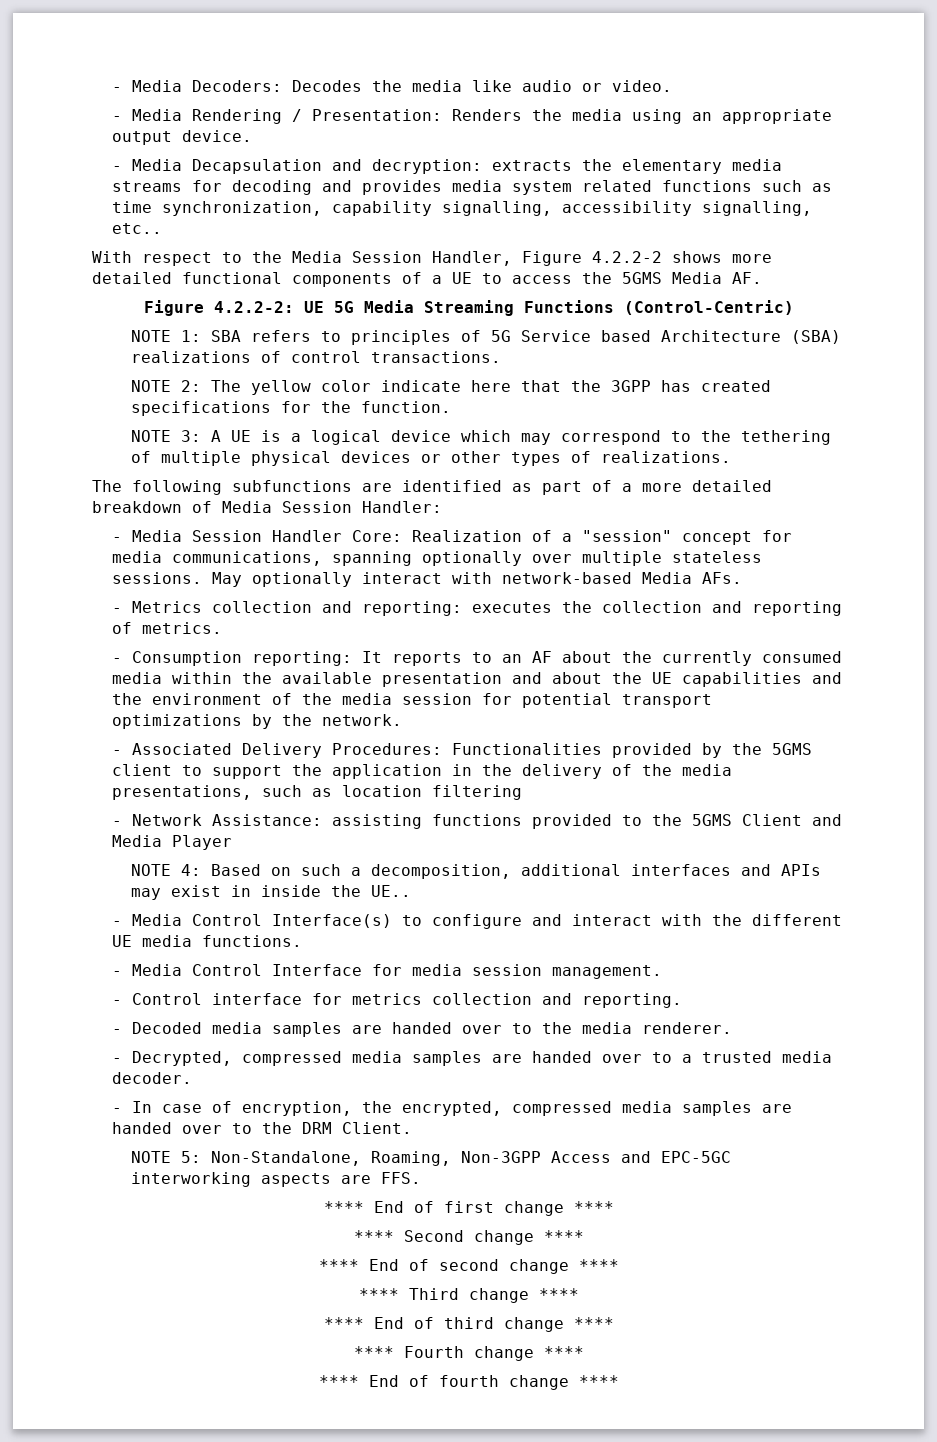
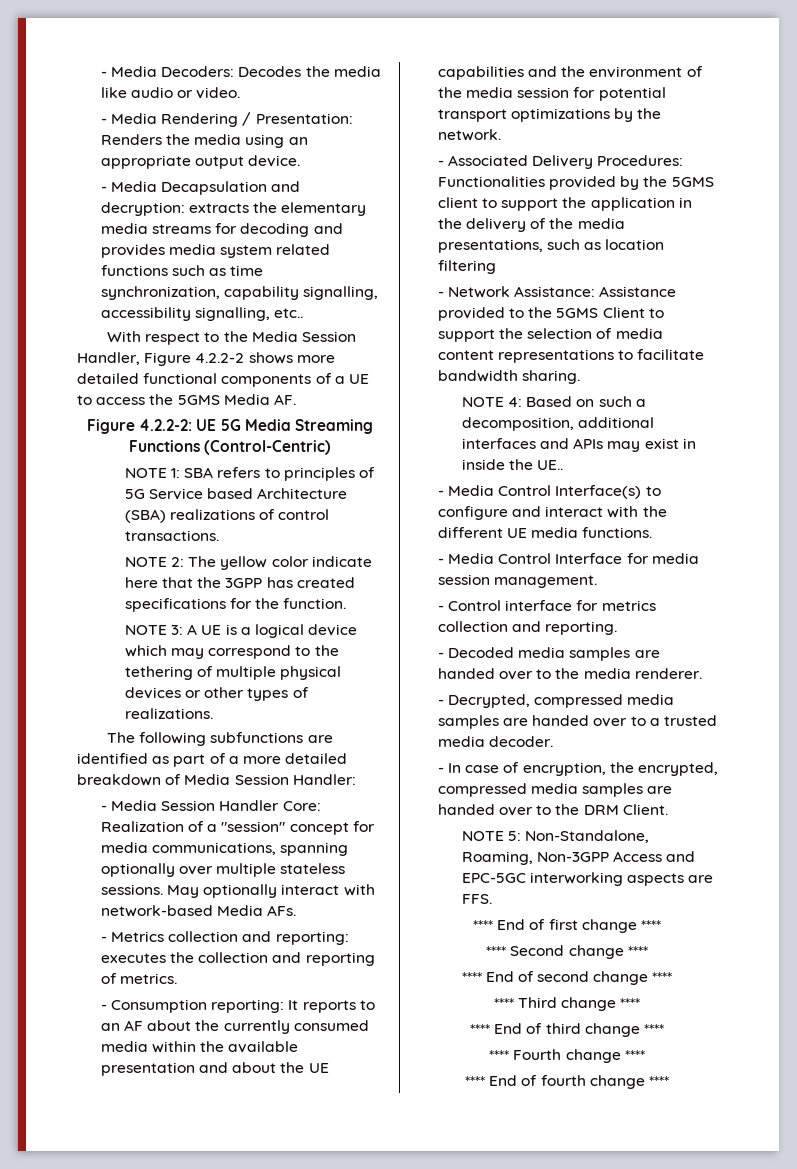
[331,814,522,829] assisting functions -> [599,286,677,297] Assistance
[811,814,842,826] [111,835,232,850] and Media Player -> [648,308,664,318] [437,328,663,342] [437,349,705,363] [437,370,581,384] to support the selection of media content representations to facilitate bandwidth sharing.

